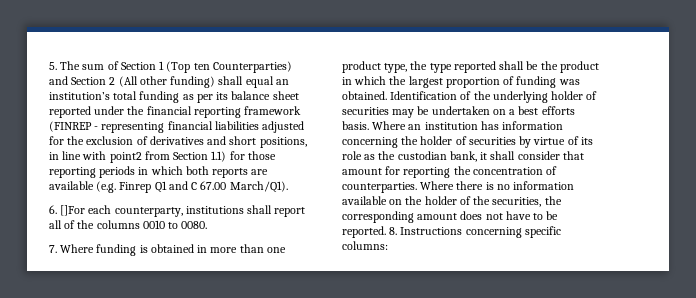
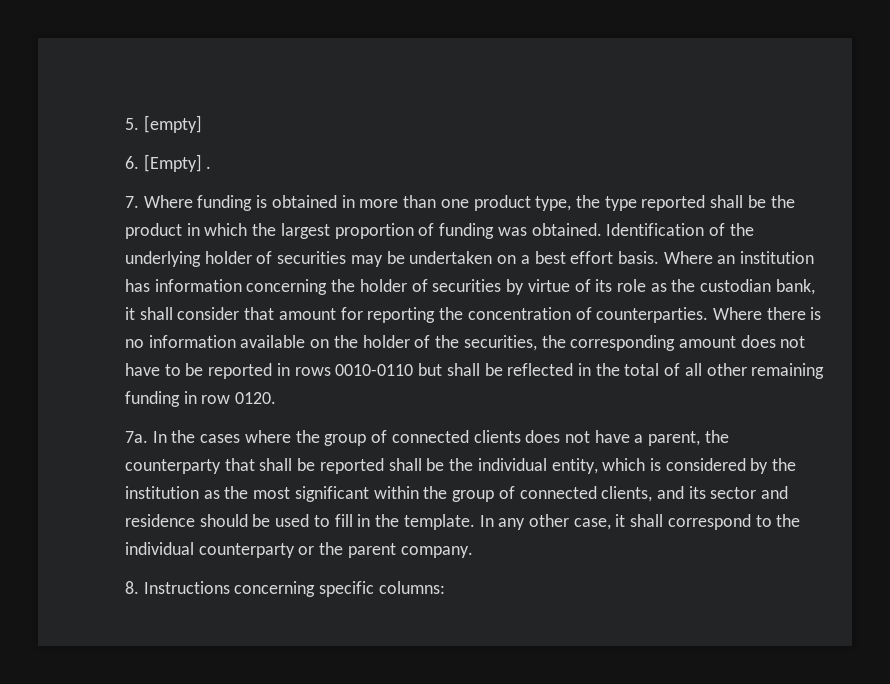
[60,61,292,73] [49,76,289,88] [49,91,299,103] [49,106,302,118] [49,121,305,133] [49,136,307,148] [49,151,276,163] [49,166,269,178] [49,181,288,193] [49,205,306,217] [49,220,208,229] The sum of Section 1 (Top ten Counterparties) and Section 2 (All other funding) shall equal an institution’s total funding as per its balance sheet reported under the financial reporting framework (FINREP - representing financial liabilities adjusted for the exclusion of derivatives and short positions, in line with point2 from Section 1.1) for those reporting periods in which both reports are available (e.g. Finrep Q1 and C 67.00 March/Q1). // 6. []For each counterparty, institutions shall report all of the columns 0010 to 0080. -> [143,115,202,133] [125,154,212,172] [empty] // 6. [Empty] .
[541,106,575,115] efforts -> [570,251,614,264] effort
[342,226,386,238] reported. -> [208,363,825,379] [125,391,277,407] [125,430,729,446] [125,458,797,474] [125,486,789,502] [125,514,801,530] [125,542,473,558] reported in rows 0010-0110 but shall be reflected in the total of all other remaining funding in row 0120. // 7a. In the cases where the group of connected clients does not have a parent, the counterparty that shall be reported shall be the individual entity, which is considered by the institution as the most significant within the group of connected clients, and its sector and residence should be used to fill in the template. In any other case, it shall correspond to the individual counterparty or the parent company. //

